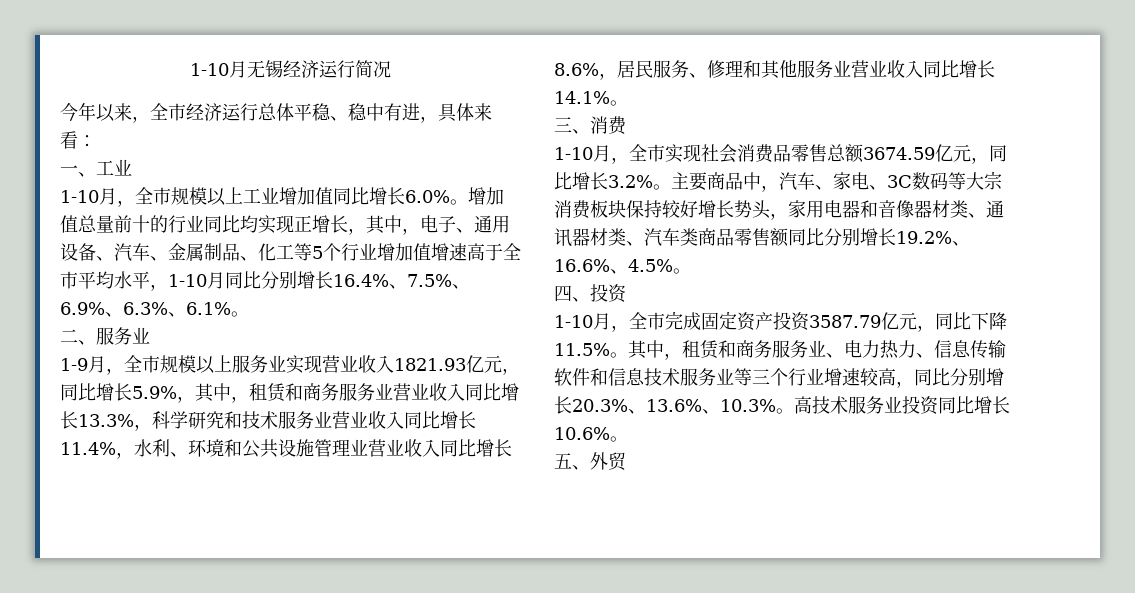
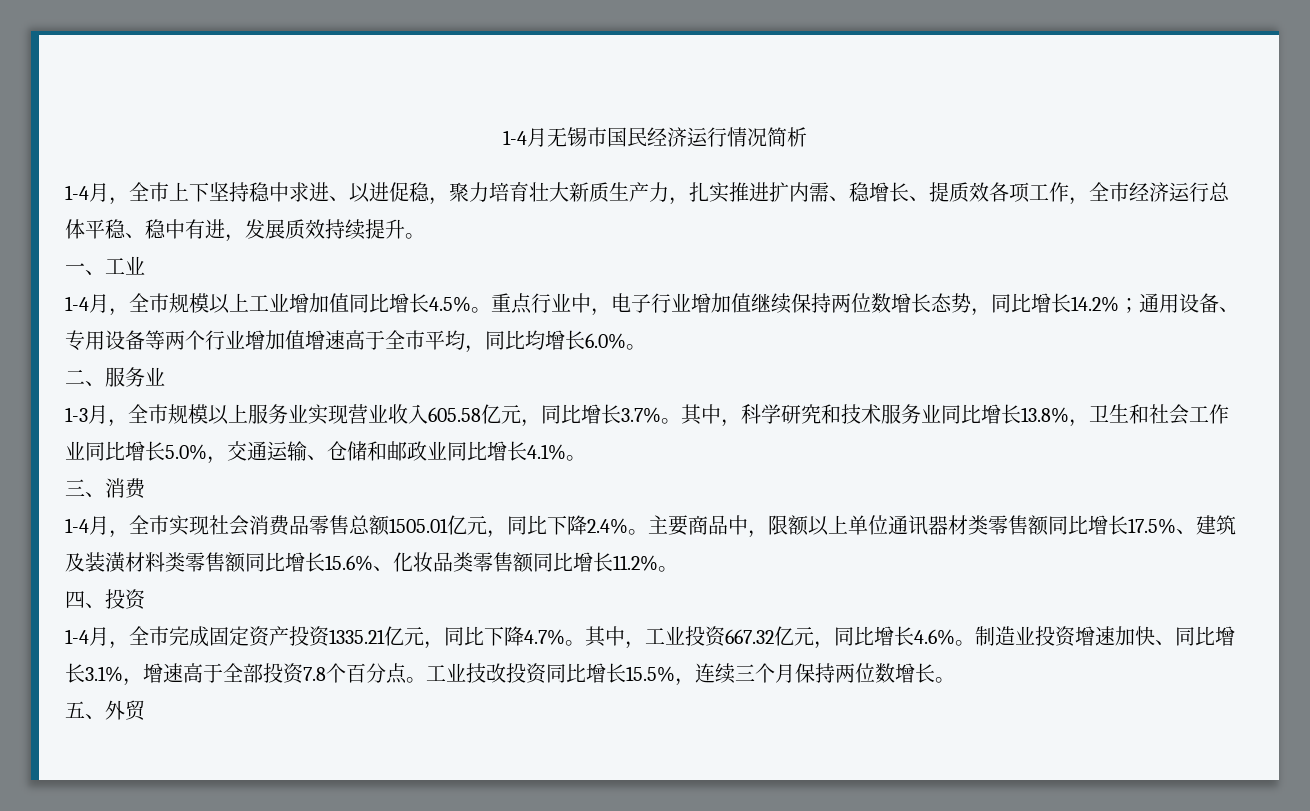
[190,60,391,78] [60,102,132,122] 1-10月无锡经济运行简况 // 今年以来 -> [503,127,807,147] [65,182,1069,205] 1-4月无锡市国民经济运行情况简析 // 1-4月，全市上下坚持稳中求进、以进促稳，聚力培育壮大新质生产力，扎实推进扩内需、稳增长、提质效各项工作
[438,103,492,122] [60,131,96,149] 具体来看： -> [245,219,425,240] 发展质效持续提升。
[60,190,99,203] 1-10 -> [65,296,89,311] 1-4
[405,187,504,205] [60,215,510,235] [60,243,323,261] 6.0%。增加值总量前十的行业同比均实现正增长，其中，电子、通用设备、汽车、金属制品、化工等5 -> [429,293,1239,316] [65,330,185,351] 4.5%。重点行业中，电子行业增加值继续保持两位数增长态势，同比增长14.2%；通用设备、专用设备等两
[114,271,470,291] [60,302,231,317] 水平，1-10月同比分别增长16.4%、7.5%、6.9%、6.3%、6.1% -> [465,330,626,353] ，同比均增长6.0%
[60,358,88,371] 1-9 -> [65,407,88,422] 1-3
[394,355,520,375] [60,383,519,403] [60,411,134,429] 1821.93亿元，同比增长5.9%，其中，租赁和商务服务业营业收入同比增长13.3% -> [428,404,721,427] 605.58亿元，同比增长3.7%。其中
[332,411,476,429] [60,439,512,459] [554,60,995,80] [554,91,610,104] 营业收入同比增长11.4%，水利、环境和公共设施管理业营业收入同比增长8.6%，居民服务、修理和其他服务业营业收入同比增长14.1% -> [941,404,1229,427] [65,441,566,464] 同比增长13.8%，卫生和社会工作业同比增长5.0%，交通运输、仓储和邮政业同比增长4.1%
[554,147,593,160] 1-10 -> [65,518,89,533] 1-4
[863,144,1007,164] [554,172,653,190] 3674.59亿元，同比增长3.2% -> [389,515,628,538] 1505.01亿元，同比下降2.4%
[779,171,1002,190] [554,200,1004,220] [554,228,970,247] [554,259,673,274] 汽车、家电、3C数码等大宗消费板块保持较好增长势头，家用电器和音像器材类、通讯器材类、汽车类商品零售额同比分别增长19.2%、16.6%、4.5% -> [768,515,1236,536] [65,552,658,573] 限额以上单位通讯器材类零售额同比增长17.5%、建筑及装潢材料类零售额同比增长15.6%、化妆品类零售额同比增长11.2%
[554,315,593,328] 1-10 -> [65,629,89,644] 1-4
[809,312,1007,332] [554,340,1006,360] [554,368,1004,388] [554,396,1010,415] [554,427,610,440] 3587.79亿元，同比下降11.5%。其中，租赁和商务服务业、电力热力、信息传输软件和信息技术服务业等三个行业增速较高，同比分别增长20.3%、13.6%、10.3%。高技术服务业投资同比增长10.6% -> [329,626,1235,649] [65,663,935,686] 1335.21亿元，同比下降4.7%。其中，工业投资667.32亿元，同比增长4.6%。制造业投资增速加快、同比增长3.1%，增速高于全部投资7.8个百分点。工业技改投资同比增长15.5%，连续三个月保持两位数增长

